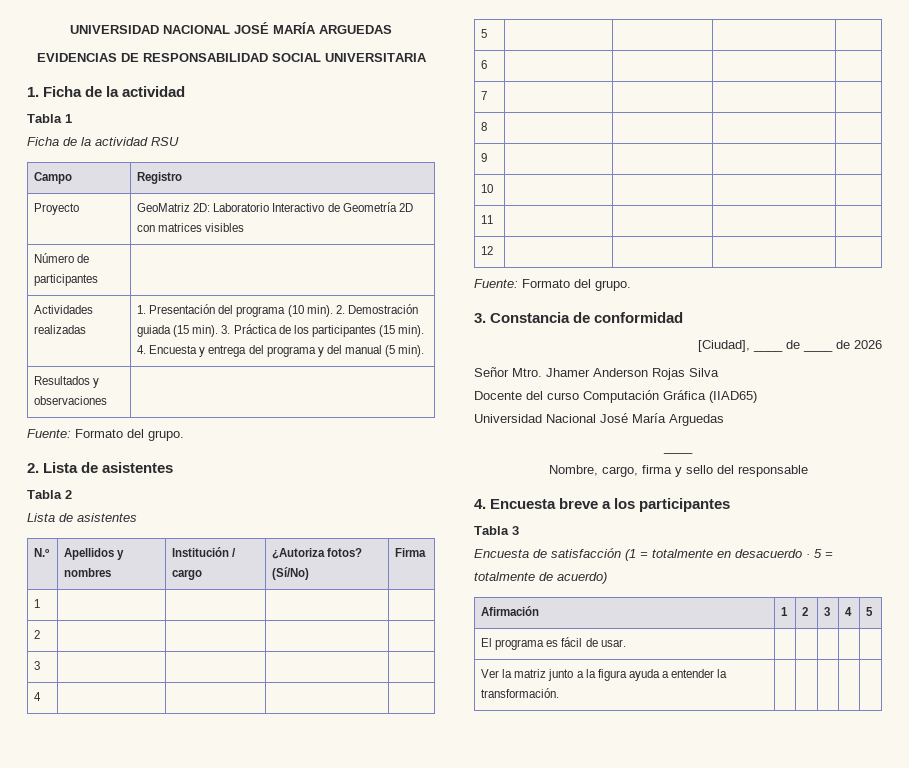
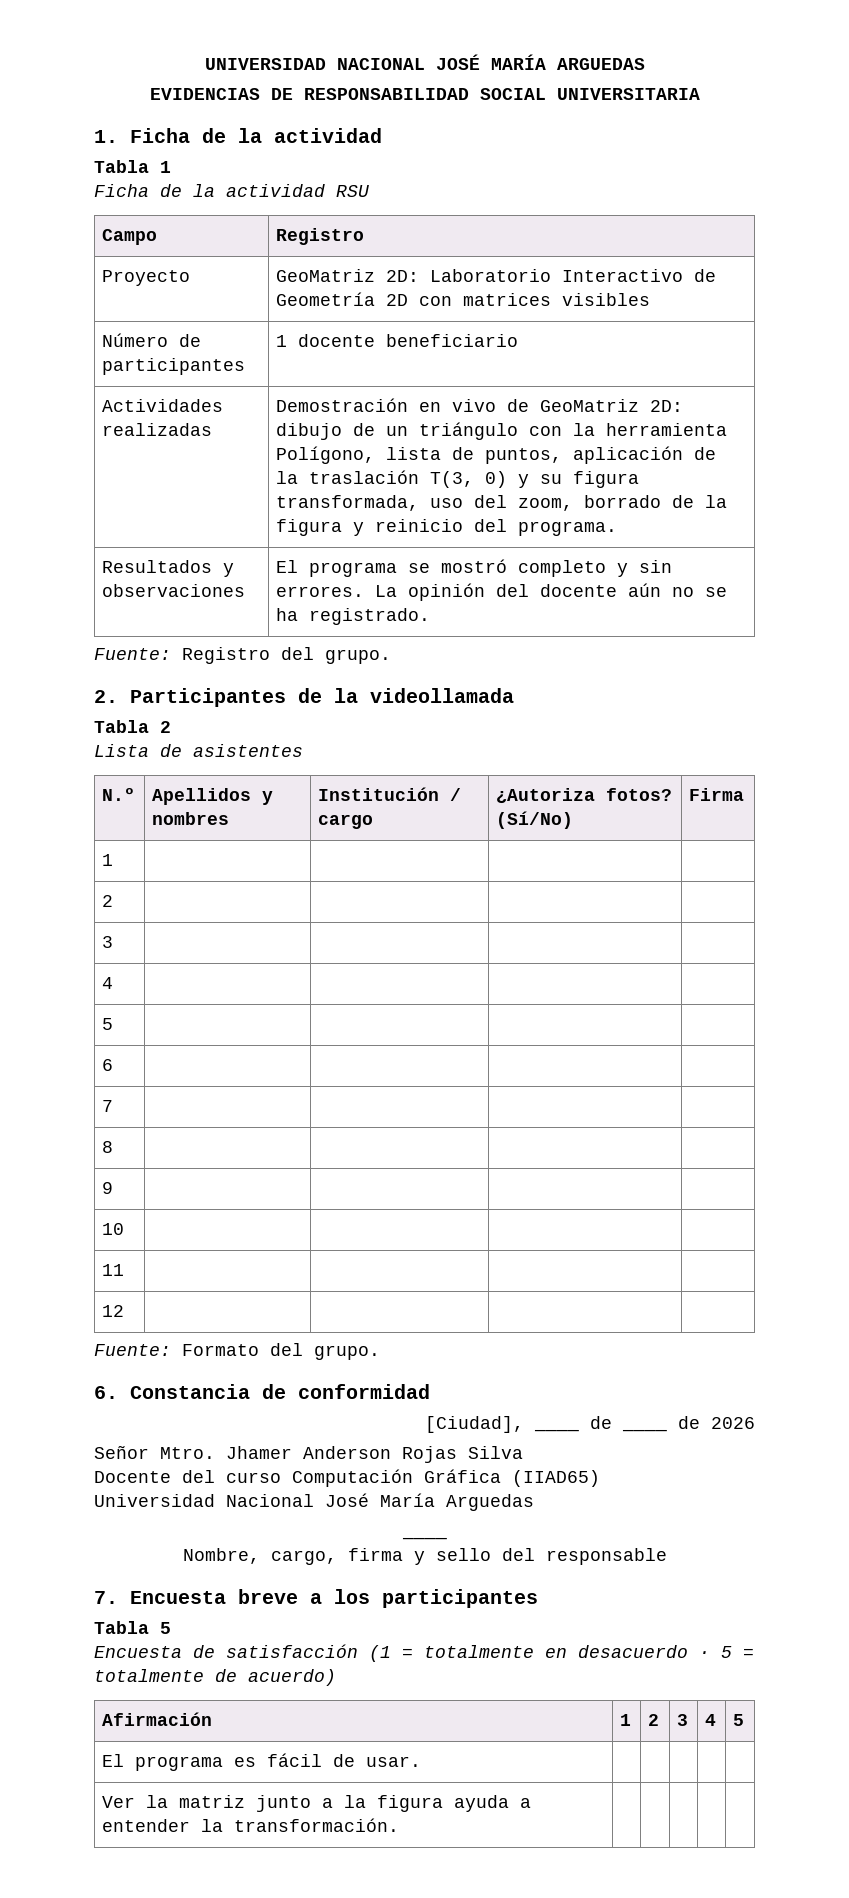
(99, 280) none -> [276,334,519,347] 1 docente beneficiario
[137,304,418,317] [137,324,425,337] [137,345,425,357] [34,376,100,388] [34,396,108,405] [27,429,123,438] 1. Presentación del programa (10 min). 2. Demostración guiada (15 min). 3. Práctica de los participantes (15 min). 4. Encuesta y entrega del programa y del manual (5 min). // Resultados y observaciones | // Fuente: Formato -> [276,398,684,412] [276,422,728,440] [276,446,717,464] [276,470,640,488] [276,495,728,511] [276,519,618,536] [102,560,235,577] [102,584,246,597] [276,559,673,577] [276,583,728,601] [276,608,431,625] [94,647,270,664] Demostración en vivo de GeoMatriz 2D: dibujo de un triángulo con la herramienta Polígono, lista de puntos, aplicación de la traslación T(3, 0) y su figura transformada, uso del zoom, borrado de la figura y reinicio del programa. // Resultados y observaciones | El programa se mostró completo y sin errores. La opinión del docente aún no se ha registrado. // Fuente: Registro
[43,462,174,473] Lista de asistentes -> [130,688,514,707] Participantes de la videollamada
[474,313,486,323] 3. -> [94,1386,118,1399] 6.
[474,499,486,509] 4. -> [94,1591,118,1604] 7.
[512,526,519,535] 3 -> [160,1622,171,1634] 5

